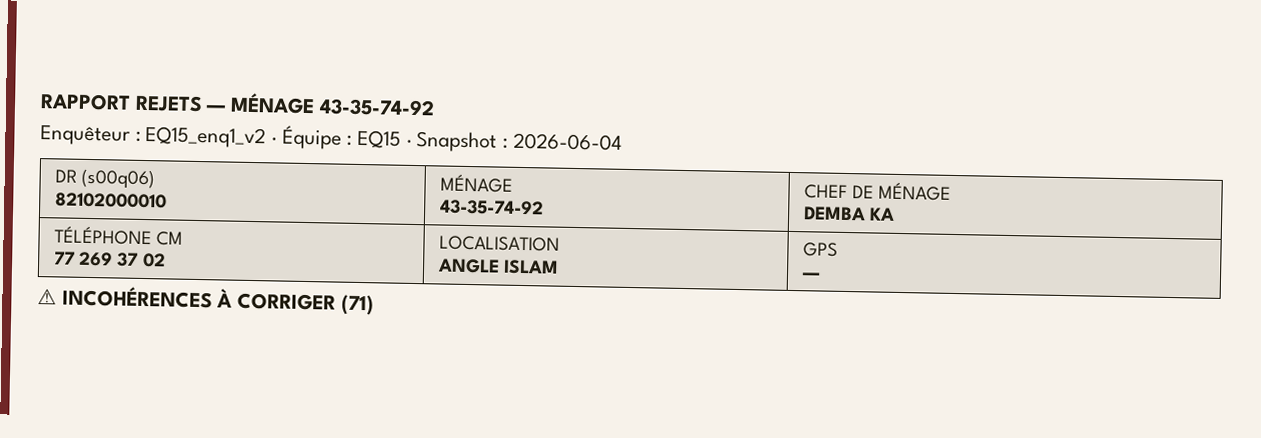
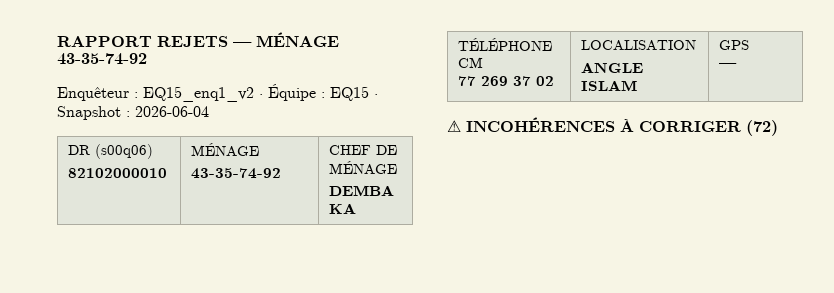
[340,294,374,316] (71) -> [746,120,778,136] (72)

